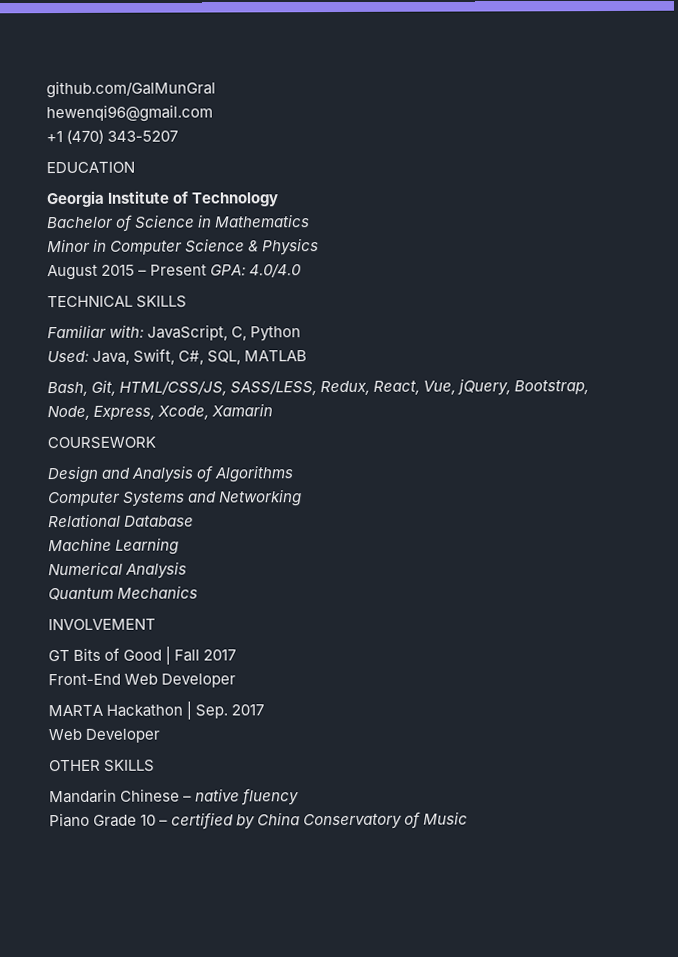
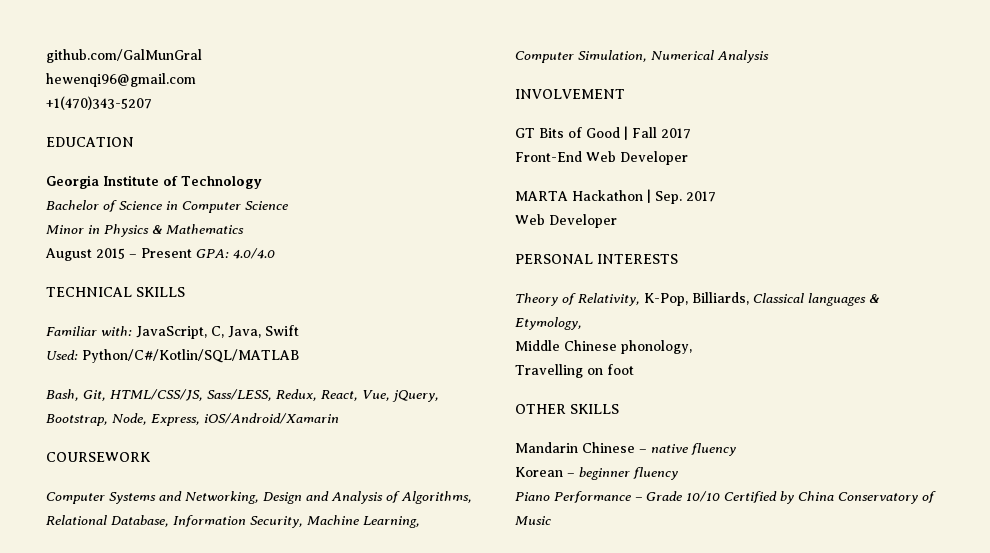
[46,129,179,144] +1 (470) 343-5207 -> [46,96,152,110] +1(470)343-5207
[215,214,311,228] Mathematics -> [182,201,288,213] Computer Science
[110,238,320,256] Computer Science & Physics -> [104,224,244,237] Physics & Mathematics
[250,326,302,342] Python -> [228,325,299,338] Java, Swift
[92,348,308,365] Java, Swift, C#, SQL, MATLAB -> [82,349,299,363] Python/C#/Kotlin/SQL/MATLAB
[230,380,318,396] SASS/LESS, -> [207,389,272,401] Sass/LESS,
[157,403,274,420] Xcode, Xamarin -> [204,413,339,424] iOS/Android/Xamarin
[47,465,295,484] [48,489,303,507] [48,513,195,528] [48,537,180,555] Design and Analysis of Algorithms // Computer Systems and Networking // Relational Database // Machine Learning // -> [46,491,472,504] [46,515,420,528] [515,50,647,63] Computer Systems and Networking, Design and Analysis of Algorithms, Relational Database, Information Security, Machine Learning, Computer Simulation,
[48,585,199,601] // Quantum Mechanics -> (769, 56) none
(161, 735) none -> [515,254,678,264] [515,292,880,306] [515,317,582,330] [515,340,692,354] [515,364,634,378] // PERSONAL INTERESTS // Theory of Relativity, K-Pop, Billiards, Classical languages & Etymology, // Middle Chinese phonology, // Travelling on foot
[49,812,235,830] Piano Grade 10 – certified -> [515,467,678,480] [515,491,777,503] Korean – beginner fluency // Piano Performance – Grade 10/10 Certified

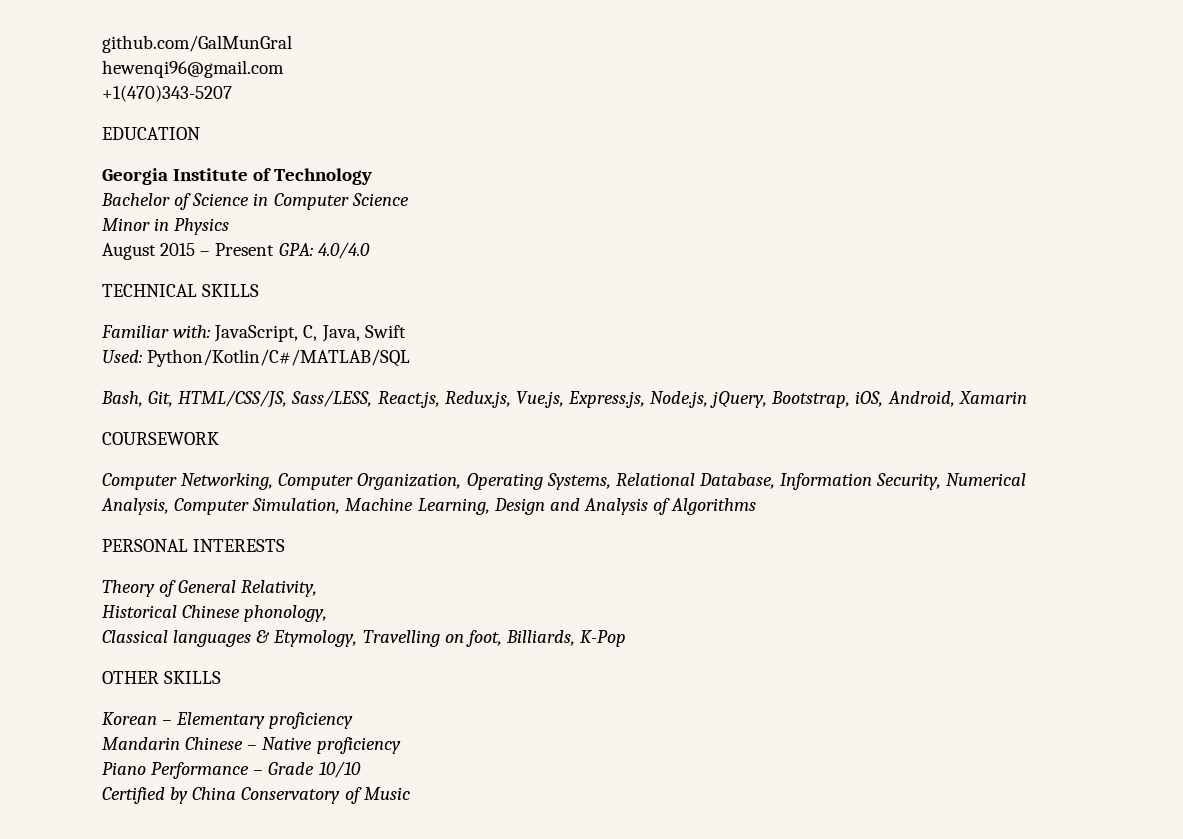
[152,224,244,234] & Mathematics -> (230, 226) none
[82,349,299,363] Python/C#/Kotlin/SQL/MATLAB -> [147,349,411,367] Python/Kotlin/C#/MATLAB/SQL
[276,389,439,402] [46,413,339,426] [46,452,151,462] [46,491,472,504] [46,515,420,528] [515,50,769,63] [515,89,625,99] [515,126,691,140] [515,151,688,165] [515,189,716,204] [515,214,617,228] Redux, React, Vue, jQuery, Bootstrap, Node, Express, iOS/Android/Xamarin // COURSEWORK // Computer Systems and Networking, Design and Analysis of Algorithms, Relational Database, Information Security, Machine Learning, Computer Simulation, Numerical Analysis // INVOLVEMENT // GT Bits of Good | Fall 2017 // Front-End Web Developer // MARTA Hackathon | Sep. 2017 // Web Developer -> [377,391,1027,408] [102,432,219,445] [102,473,1027,490] [101,498,757,515] React.js, Redux.js, Vue.js, Express.js, Node.js, jQuery, Bootstrap, iOS, Android, Xamarin // COURSEWORK // Computer Networking, Computer Organization, Operating Systems, Relational Database, Information Security, Numerical Analysis, Computer Simulation, Machine Learning, Design and Analysis of Algorithms
(576, 299) none -> [178,580,237,593] General
[644,292,749,306] K-Pop, Billiards, -> [102,605,328,622] // Historical Chinese phonology, //
[515,340,692,354] [515,364,634,378] [515,404,619,414] [515,442,736,456] [515,467,678,480] // Middle Chinese phonology, // Travelling on foot // OTHER SKILLS // Mandarin Chinese – native fluency // Korean – beginner fluency -> [362,630,627,647] [102,671,222,684] [102,712,354,729] [102,737,401,754] Travelling on foot, Billiards, K-Pop // OTHER SKILLS // Korean – Elementary proficiency // Mandarin Chinese – Native proficiency
(720, 496) none -> (361, 769) //

